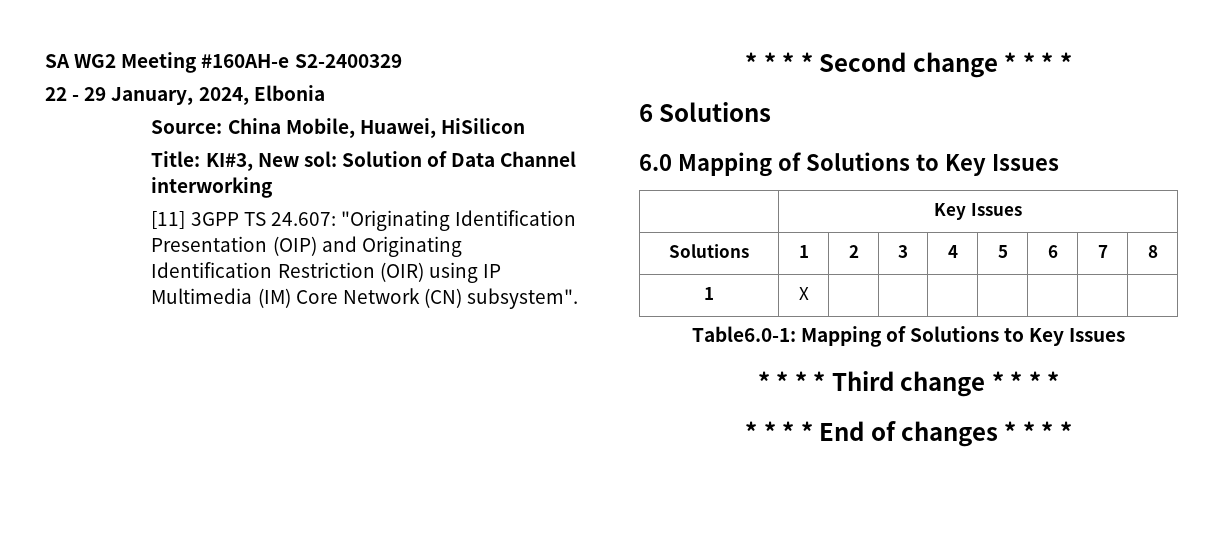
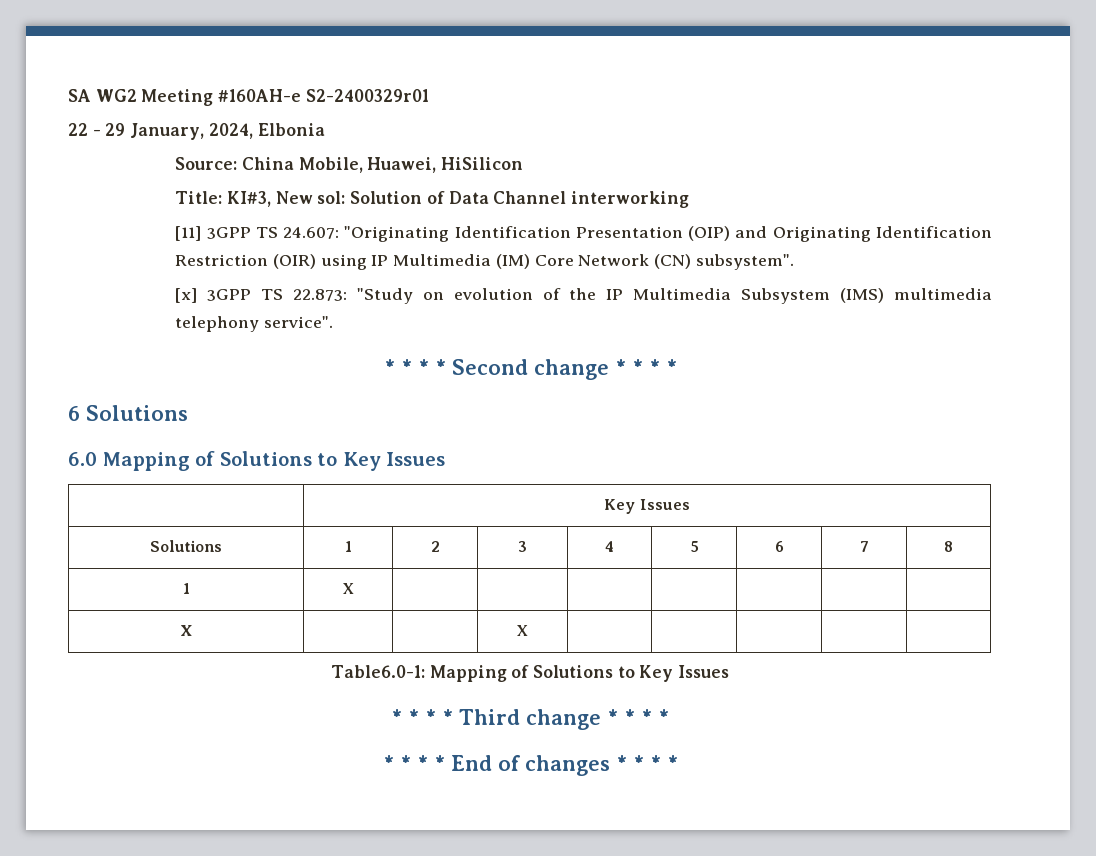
[294,54,402,68] S2-2400329 -> [305,89,429,102] S2-2400329r01
(579, 298) none -> [175,288,992,304] [175,316,333,332] // [x] 3GPP TS 22.873: "Study on evolution of the IP Multimedia Subsystem (IMS) multimedia telephony service".
(809, 293) none -> [180,625,192,636] [517,625,528,636] // X | | | X | | | | |

